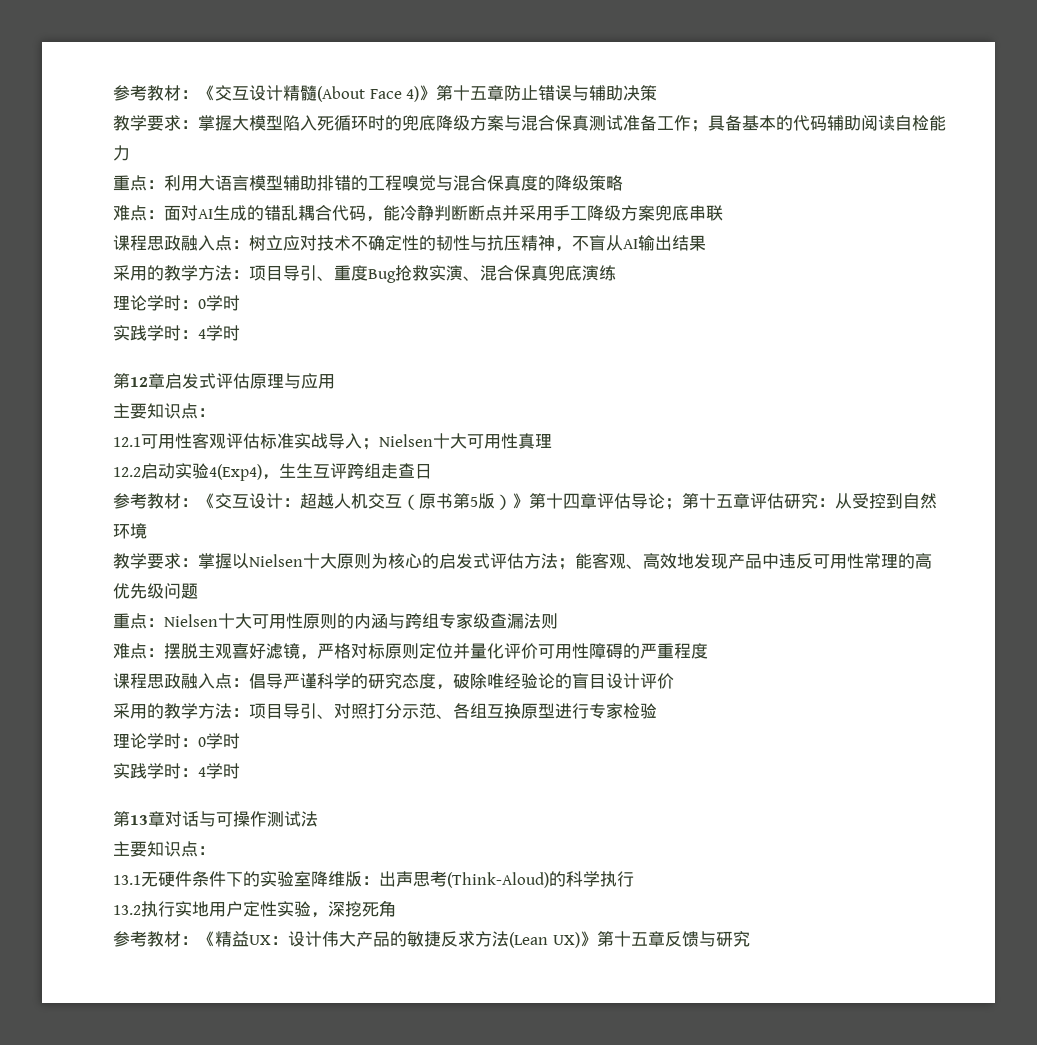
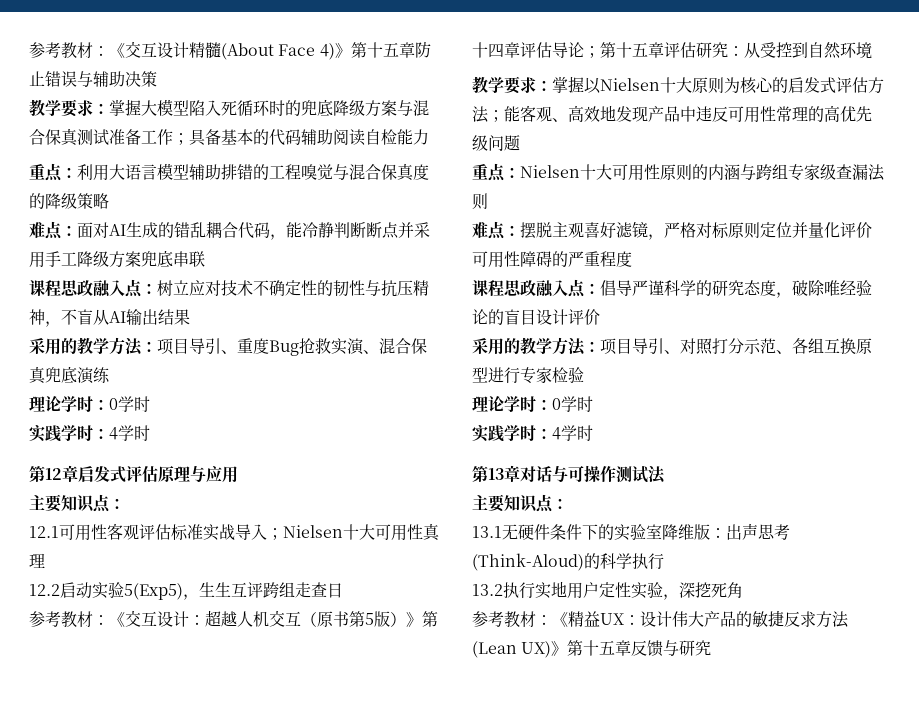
[209,464,262,481] 4(Exp4) -> [124,583,183,600] 5(Exp5)

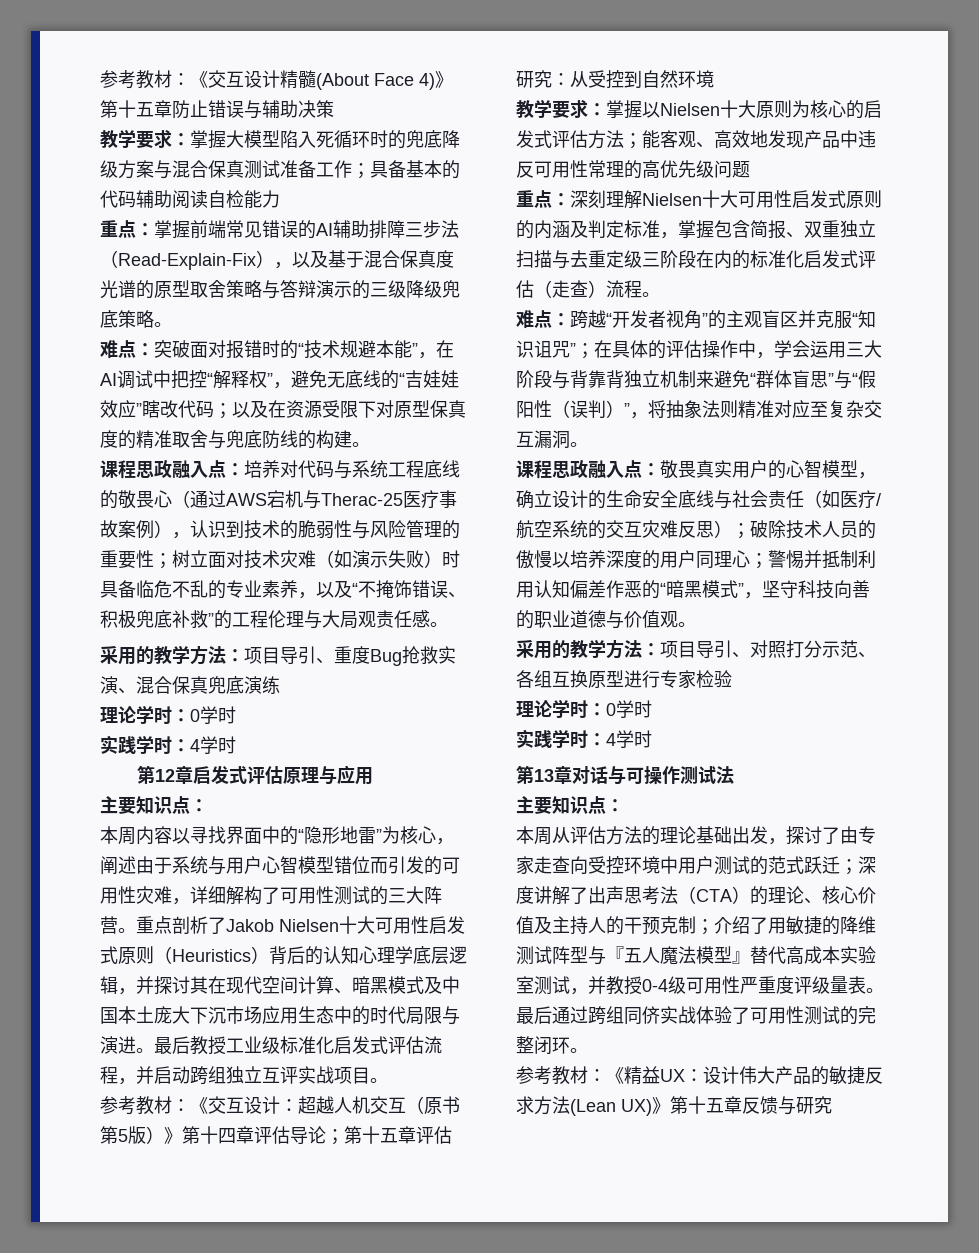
[77,163,429,181] [29,193,109,209] [29,221,430,240] [29,250,205,268] [29,279,429,298] [29,309,190,327] 利用大语言模型辅助排错的工程嗅觉与混合保真度的降级策略 // 难点：面对AI生成的错乱耦合代码，能冷静判断断点并采用手工降级方案兜底串联 // 课程思政融入点：树立应对技术不确定性的韧性与抗压精神，不盲从AI输出结果 -> [154,220,459,239] [100,250,454,270] [100,280,460,299] [100,310,172,328] [100,340,454,359] [100,370,459,389] [100,400,466,419] [100,430,370,449] [100,460,460,479] [100,490,457,509] [100,520,460,539] [100,550,460,569] [100,580,466,599] [100,610,448,629] 掌握前端常见错误的AI辅助排障三步法（Read-Explain-Fix），以及基于混合保真度光谱的原型取舍策略与答辩演示的三级降级兜底策略。 // 难点：突破面对报错时的“技术规避本能”，在AI调试中把控“解释权”，避免无底线的“吉娃娃效应”瞎改代码；以及在资源受限下对原型保真度的精准取舍与兜底防线的构建。 // 课程思政融入点：培养对代码与系统工程底线的敬畏心（通过AWS宕机与Therac-25医疗事故案例），认识到技术的脆弱性与风险管理的重要性；树立面对技术灾难（如演示失败）时具备临危不乱的专业素养，以及“不掩饰错误、积极兜底补救”的工程伦理与大局观责任感。
[29,523,440,541] [29,553,45,568] [29,582,343,600] 12.1可用性客观评估标准实战导入；Nielsen十大可用性真理 // 12.2启动实验5(Exp5)，生生互评跨组走查日 -> [100,826,454,845] [100,856,460,875] [100,886,442,905] [100,916,465,935] [100,946,467,965] [100,976,460,995] [100,1006,460,1025] [100,1036,442,1055] [100,1066,388,1085] 本周内容以寻找界面中的“隐形地雷”为核心，阐述由于系统与用户心智模型错位而引发的可用性灾难，详细解构了可用性测试的三大阵营。重点剖析了Jakob Nielsen十大可用性启发式原则（Heuristics）背后的认知心理学底层逻辑，并探讨其在现代空间计算、暗黑模式及中国本土庞大下沉市场应用生态中的时代局限与演进。最后教授工业级标准化启发式评估流程，并启动跨组独立互评实战项目。
[520,164,660,181] Nielsen十大可用性 -> [570,190,846,209] 深刻理解Nielsen十大可用性启发式
[740,164,885,181] [472,193,488,210] [472,221,872,240] [472,251,632,268] [472,279,872,298] [472,309,600,325] 与跨组专家级查漏法则 // 难点：摆脱主观喜好滤镜，严格对标原则定位并量化评价可用性障碍的严重程度 // 课程思政融入点：倡导严谨科学的研究态度，破除唯经验论的盲目设计评价 -> [570,220,876,239] [516,250,876,269] [516,280,660,298] [516,310,876,329] [516,340,882,359] [516,370,876,389] [516,400,882,419] [516,430,588,448] [516,460,876,479] [516,490,881,509] [516,520,876,539] [516,550,876,569] [516,580,870,599] [516,610,696,629] 及判定标准，掌握包含简报、双重独立扫描与去重定级三阶段在内的标准化启发式评估（走查）流程。 // 难点：跨越“开发者视角”的主观盲区并克服“知识诅咒”；在具体的评估操作中，学会运用三大阶段与背靠背独立机制来避免“群体盲思”与“假阳性（误判）”，将抽象法则精准对应至复杂交互漏洞。 // 课程思政融入点：敬畏真实用户的心智模型，确立设计的生命安全底线与社会责任（如医疗/航空系统的交互灾难反思）；破除技术人员的傲慢以培养深度的用户同理心；警惕并抵制利用认知偏差作恶的“暗黑模式”，坚守科技向善的职业道德与价值观。
[472,523,790,541] [472,553,664,571] [472,581,743,600] 13.1无硬件条件下的实验室降维版：出声思考(Think-Aloud)的科学执行 // 13.2执行实地用户定性实验，深挖死角 -> [516,826,876,845] [516,856,876,875] [516,886,876,905] [516,916,876,935] [516,946,876,965] [516,976,884,995] [516,1006,876,1025] [516,1036,588,1055] 本周从评估方法的理论基础出发，探讨了由专家走查向受控环境中用户测试的范式跃迁；深度讲解了出声思考法（CTA）的理论、核心价值及主持人的干预克制；介绍了用敏捷的降维测试阵型与『五人魔法模型』替代高成本实验室测试，并教授0-4级可用性严重度评级量表。最后通过跨组同侪实战体验了可用性测试的完整闭环。

